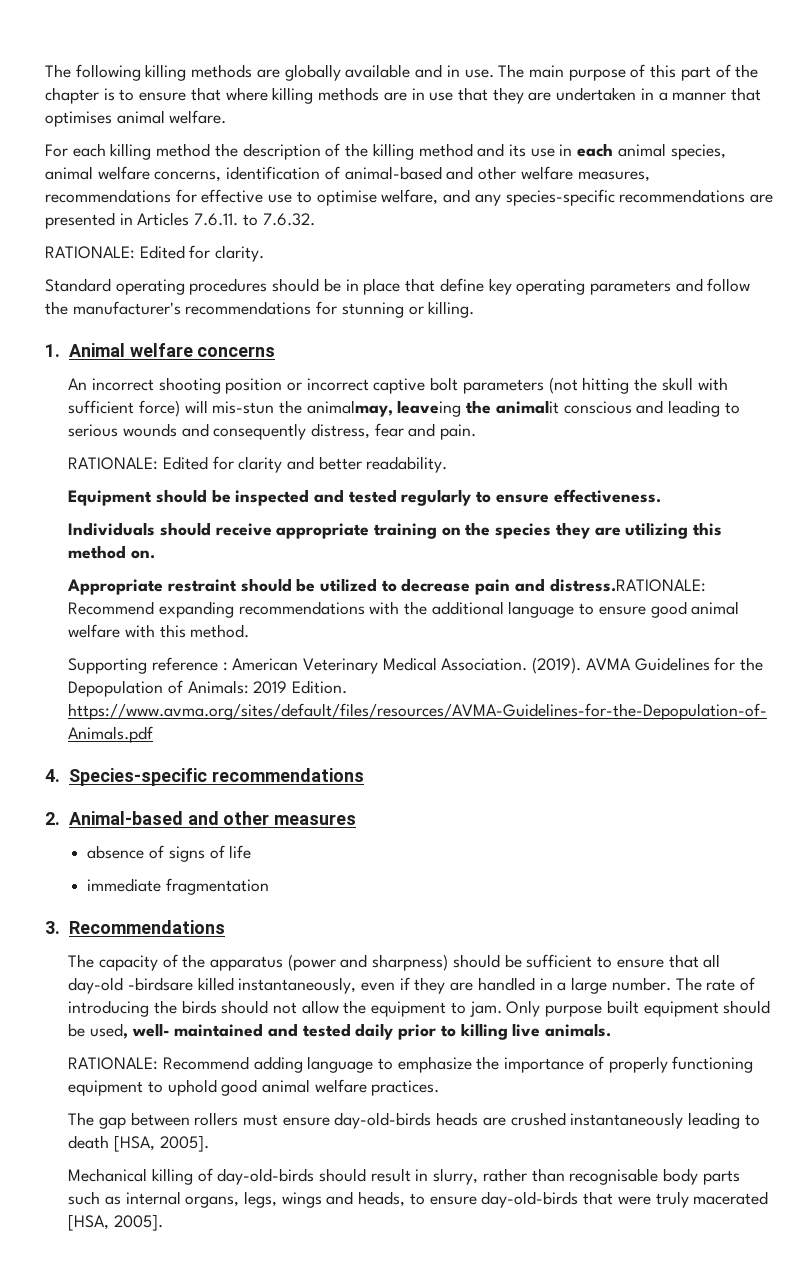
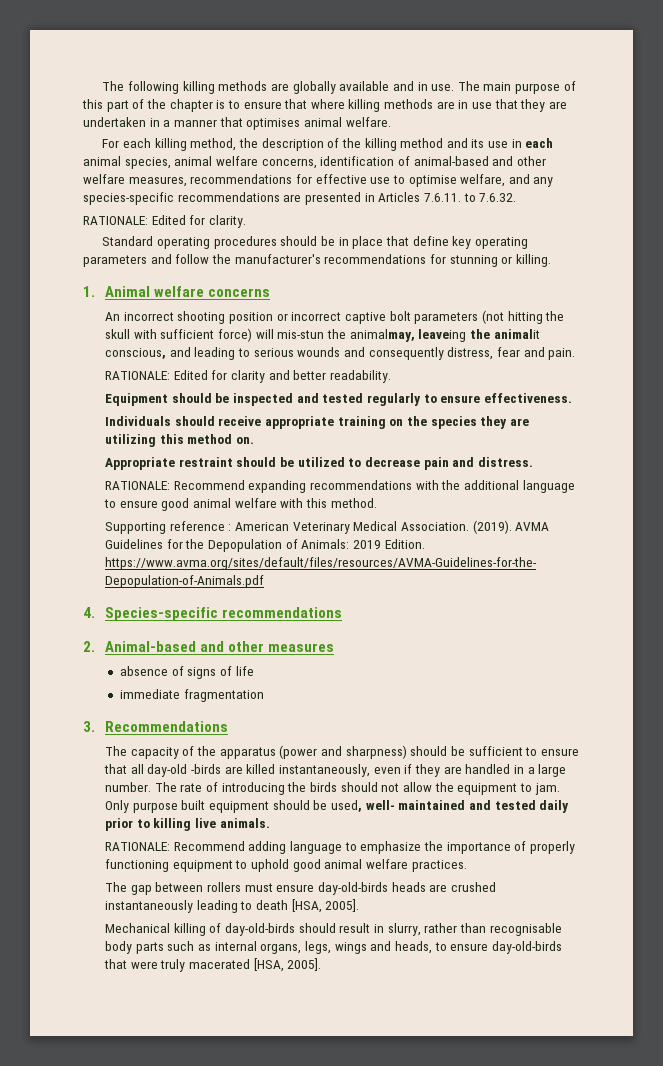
[156,143,211,157] method -> [190,138,237,151] method,
[563,401,632,414] conscious -> [105,348,167,359] conscious,
[549,578,706,592] distress.RATIONALE: -> [477,457,533,467] [105,481,171,490] distress. // RATIONALE:
[127,977,193,991] -birdsare -> [191,764,243,774] -birds are

